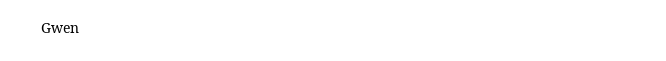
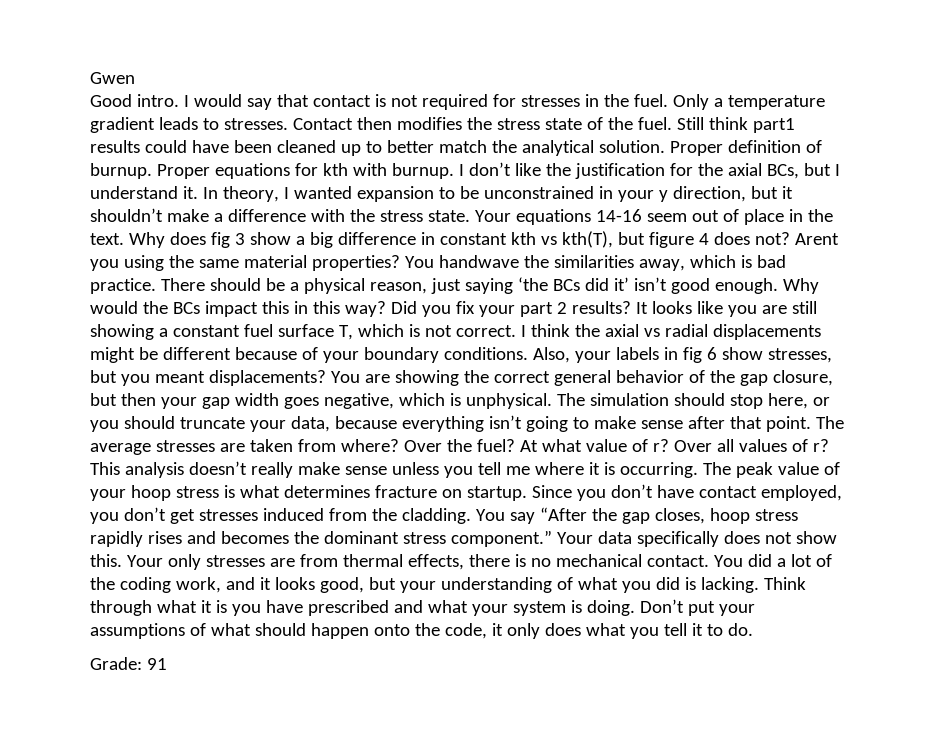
(79, 28) none -> [90,94,825,110] [90,117,795,133] [90,140,822,156] [90,162,840,179] [90,186,793,202] [90,208,833,225] [90,231,839,248] [90,255,786,271] [90,277,819,294] [90,301,817,317] [90,324,821,340] [90,347,832,363] [90,370,833,386] [90,393,830,409] [90,415,844,432] [90,439,829,455] [90,461,840,478] [90,484,842,501] [90,507,798,524] [90,530,837,547] [90,554,832,570] [90,577,806,593] [90,599,755,616] [90,623,753,639] [90,657,167,670] // Good intro. I would say that contact is not required for stresses in the fuel. Only a temperature gradient leads to stresses. Contact then modifies the stress state of the fuel. Still think part1 results could have been cleaned up to better match the analytical solution. Proper definition of burnup. Proper equations for kth with burnup. I don’t like the justification for the axial BCs, but I understand it. In theory, I wanted expansion to be unconstrained in your y direction, but it shouldn’t make a difference with the stress state. Your equations 14-16 seem out of place in the text. Why does fig 3 show a big difference in constant kth vs kth(T), but figure 4 does not? Arent you using the same material properties? You handwave the similarities away, which is bad practice. There should be a physical reason, just saying ‘the BCs did it’ isn’t good enough. Why would the BCs impact this in this way? Did you fix your part 2 results? It looks like you are still showing a constant fuel surface T, which is not correct. I think the axial vs radial displacements might be different because of your boundary conditions. Also, your labels in fig 6 show stresses, but you meant displacements? You are showing the correct general behavior of the gap closure, but then your gap width goes negative, which is unphysical. The simulation should stop here, or you should truncate your data, because everything isn’t going to make sense after that point. The average stresses are taken from where? Over the fuel? At what value of r? Over all values of r? This analysis doesn’t really make sense unless you tell me where it is occurring. The peak value of your hoop stress is what determines fracture on startup. Since you don’t have contact employed, you don’t get stresses induced from the cladding. You say “After the gap closes, hoop stress rapidly rises and becomes the dominant stress component.” Your data specifically does not show this. Your only stresses are from thermal effects, there is no mechanical contact. You did a lot of the coding work, and it looks good, but your understanding of what you did is lacking. Think through what it is you have prescribed and what your system is doing. Don’t put your assumptions of what should happen onto the code, it only does what you tell it to do. // Grade: 91

